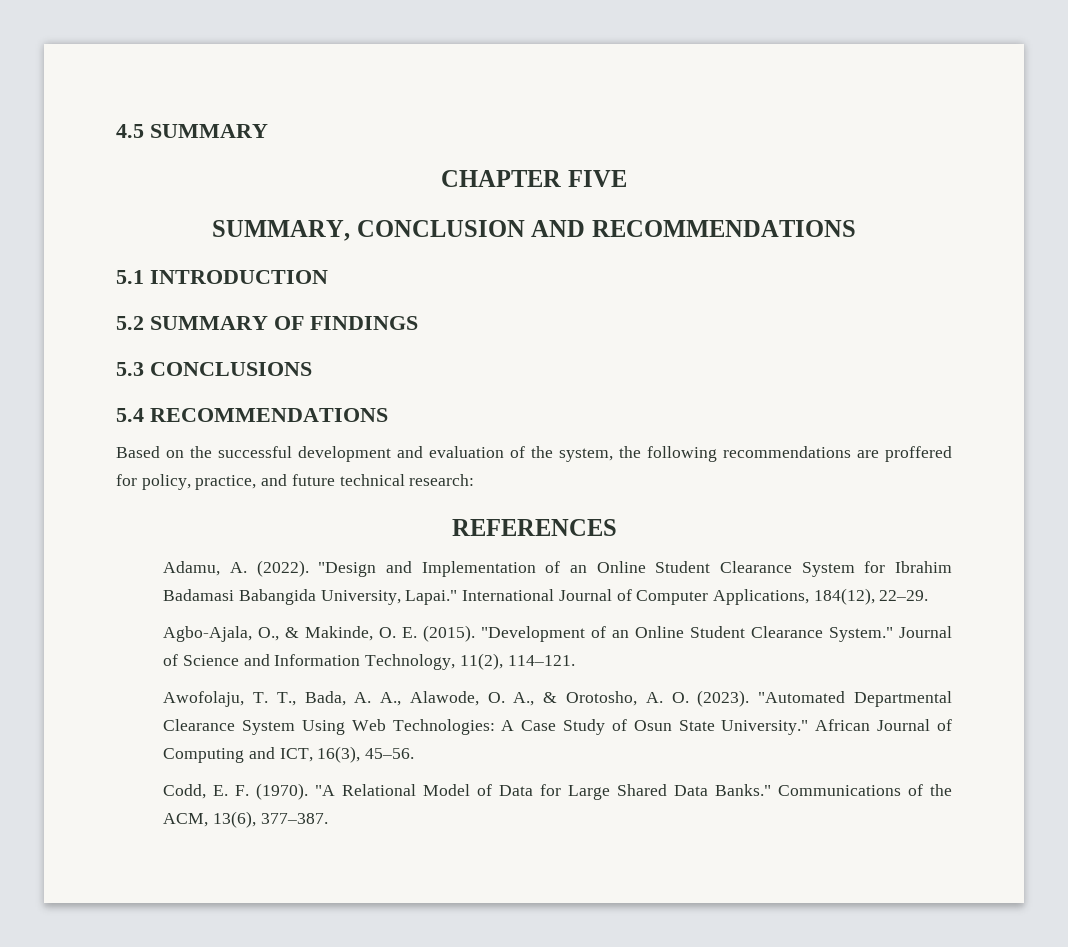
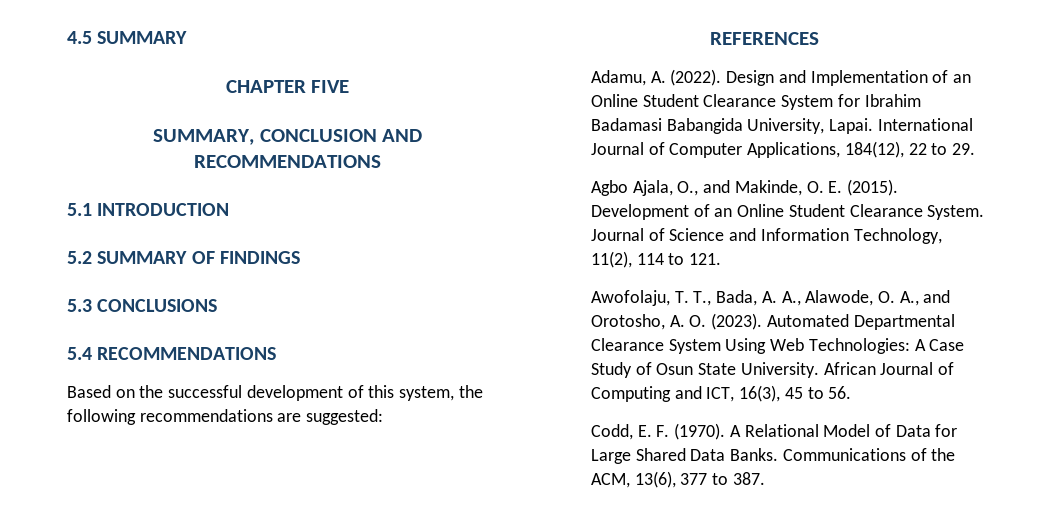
[397,446,553,458] and evaluation of the -> [347,385,395,398] of this
[885,446,952,462] [116,474,475,490] proffered for policy, practice, and future technical research: -> [306,409,384,425] suggested:
[318,562,377,577] "Design -> [726,70,775,86] Design
[405,590,458,605] Lapai." -> [829,118,874,134] Lapai.
[879,590,929,601] [163,626,300,642] 22–29. // Agbo-Ajala, O., & -> [908,143,976,155] [590,180,731,196] 22 to 29. // Agbo Ajala, O., and
[481,626,894,642] "Development of an Online Student Clearance System." -> [590,204,985,220] Development of an Online Student Clearance System.
[507,655,575,666] 114–121. -> [636,253,722,265] 114 to 121.
[543,692,558,703] & -> [923,290,951,303] and
[758,691,846,703] "Automated -> [766,314,849,327] Automated
[721,720,809,735] University." -> [740,362,819,378] University.
[365,748,415,759] 45–56. -> [784,386,852,399] 45 to 56.
[315,785,336,796] "A -> [729,425,741,437] A
[715,784,772,796] Banks." -> [730,448,779,461] Banks.
[260,813,328,824] 377–387. -> [680,472,765,485] 377 to 387.

